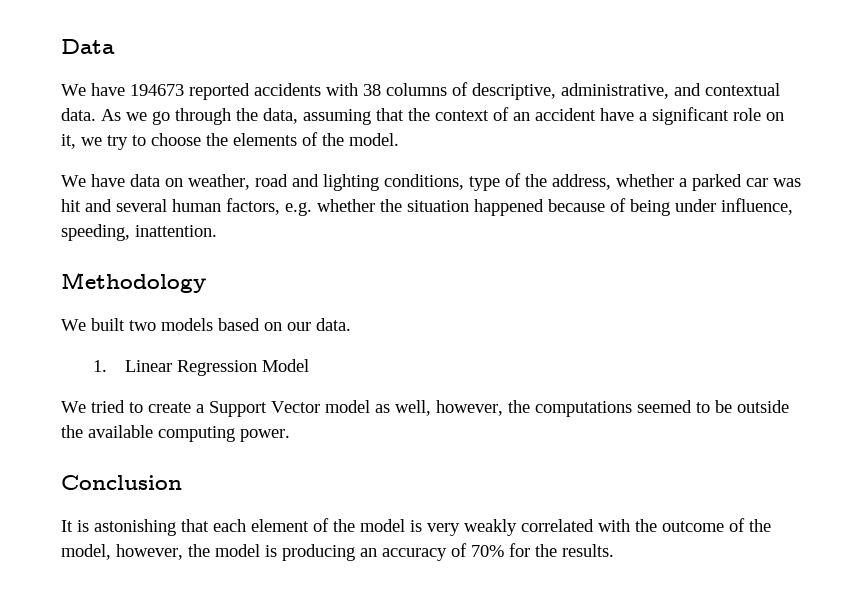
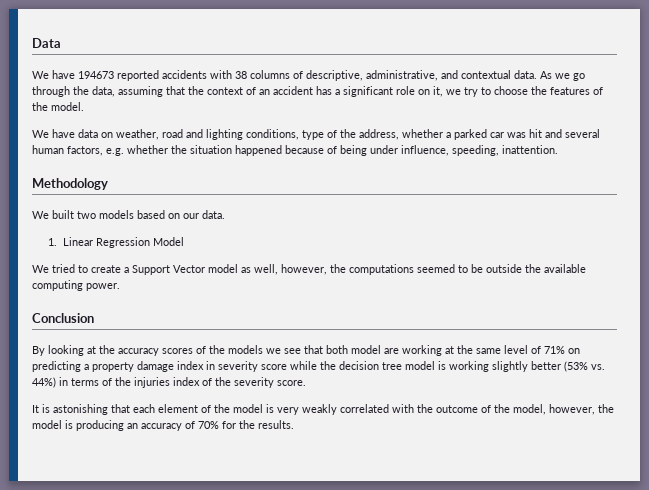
[600,108,634,121] have -> [316,86,332,95] has
[233,133,297,146] elements -> [550,87,590,95] features
(182, 482) none -> [32,345,580,356] [32,361,605,372] [32,377,306,388] // By looking at the accuracy scores of the models we see that both model are working at the same level of 71% on predicting a property damage index in severity score while the decision tree model is working slightly better (53% vs. 44%) in terms of the injuries index of the severity score.

